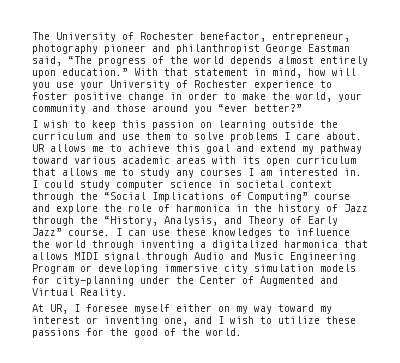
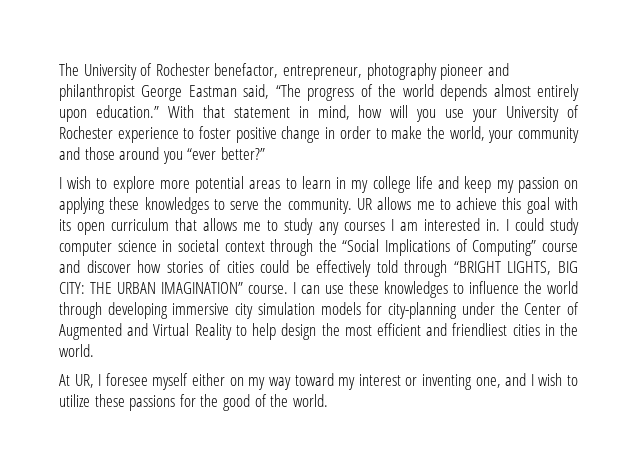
[92,120,338,130] [32,132,362,142] keep this passion on learning outside the curriculum and use them to solve problems I care about. -> [112,176,578,193] [59,197,352,214] explore more potential areas to learn in my college life and keep my passion on applying these knowledges to serve the community.
[236,144,362,154] [32,156,206,164] and extend my pathway toward various academic areas -> (550, 205) none
[56,204,368,214] [32,216,338,226] [32,228,62,236] explore the role of harmonica in the history of Jazz through the “History, Analysis, and Theory of Early Jazz” -> [86,260,578,277] [59,282,244,294] discover how stories of cities could be effectively told through “BRIGHT LIGHTS, BIG CITY: THE URBAN IMAGINATION”
[140,240,368,250] [32,252,356,262] [32,264,92,274] inventing a digitalized harmonica that allows MIDI signal through Audio and Music Engineering Program or -> (102, 310) none
[80,288,128,298] Reality. -> [194,323,579,340] [59,344,94,357] Reality to help design the most efficient and friendliest cities in the world.

